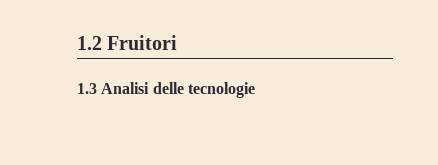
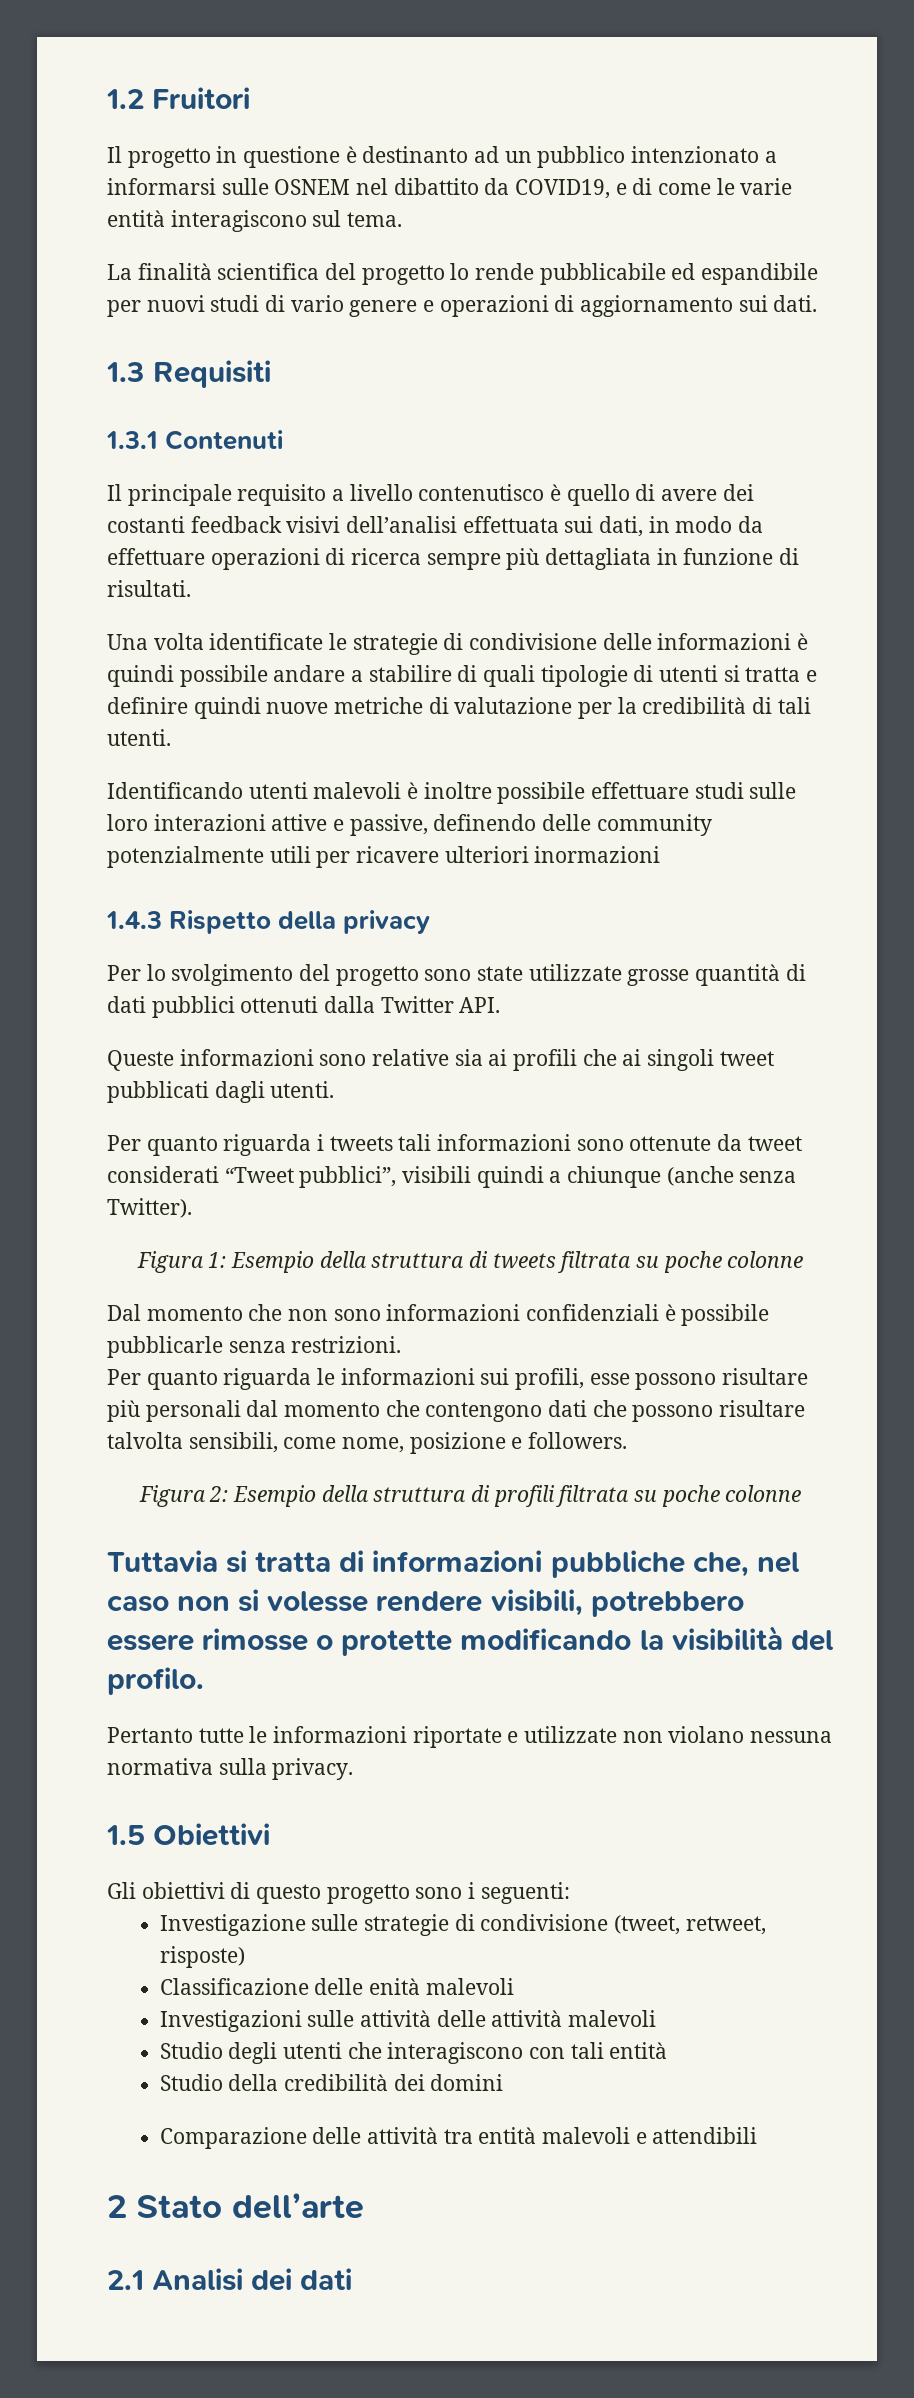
[77,82,255,98] 1.3 Analisi delle tecnologie -> [107,146,777,168] [107,178,793,199] [107,210,403,232] [107,263,819,285] [107,295,818,317] [106,360,272,388] [106,430,284,450] [107,484,754,506] [107,516,764,537] [107,548,800,570] [107,580,191,597] [107,633,809,655] [107,665,818,687] [107,697,811,719] [107,729,171,746] [107,782,797,804] [107,814,712,836] [107,846,661,868] [106,910,431,934] [107,964,806,986] [107,996,501,1018] [107,1049,774,1071] [107,1081,335,1103] [107,1134,802,1156] [107,1166,797,1188] [107,1198,192,1218] [136,1251,804,1273] [107,1304,770,1326] [107,1336,402,1358] [107,1368,809,1390] [107,1400,806,1422] [107,1432,628,1454] [138,1485,802,1507] [107,1550,799,1578] [107,1589,744,1617] [107,1625,833,1656] [107,1667,204,1695] [107,1726,833,1748] [107,1758,354,1780] [106,1823,271,1846] [107,1882,570,1904] [159,1914,766,1936] [159,1946,245,1968] [159,1978,514,1995] [159,2010,657,2032] [159,2042,668,2064] [159,2074,504,2091] [159,2127,758,2149] [107,2193,364,2219] [107,2268,353,2291] Il progetto in questione è destinanto ad un pubblico intenzionato a informarsi sulle OSNEM nel dibattito da COVID19, e di come le varie entità interagiscono sul tema. // La finalità scientifica del progetto lo rende pubblicabile ed espandibile per nuovi studi di vario genere e operazioni di aggiornamento sui dati. // 1.3 Requisiti // 1.3.1 Contenuti // Il principale requisito a livello contenutisco è quello di avere dei costanti feedback visivi dell’analisi effettuata sui dati, in modo da effettuare operazioni di ricerca sempre più dettagliata in funzione di risultati. // Una volta identificate le strategie di condivisione delle informazioni è quindi possibile andare a stabilire di quali tipologie di utenti si tratta e definire quindi nuove metriche di valutazione per la credibilità di tali utenti. // Identificando utenti malevoli è inoltre possibile effettuare studi sulle loro interazioni attive e passive, definendo delle community potenzialmente utili per ricavere ulteriori inormazioni // 1.4.3 Rispetto della privacy // Per lo svolgimento del progetto sono state utilizzate grosse quantità di dati pubblici ottenuti dalla Twitter API. // Queste informazioni sono relative sia ai profili che ai singoli tweet pubblicati dagli utenti. // Per quanto riguarda i tweets tali informazioni sono ottenute da tweet considerati “Tweet pubblici”, visibili quindi a chiunque (anche senza Twitter). // Figura 1: Esempio della struttura di tweets filtrata su poche colonne // Dal momento che non sono informazioni confidenziali è possibile pubblicarle senza restrizioni. // Per quanto riguarda le informazioni sui profili, esse possono risultare più personali dal momento che contengono dati che possono risultare talvolta sensibili, come nome, posizione e followers. // Figura 2: Esempio della struttura di profili filtrata su poche colonne // Tuttavia si tratta di informazioni pubbliche che, nel caso non si volesse rendere visibili, potrebbero essere rimosse o protette modificando la visibilità del profilo. // Pertanto tutte le informazioni riportate e utilizzate non violano nessuna normativa sulla privacy. // 1.5 Obiettivi // Gli obiettivi di questo progetto sono i seguenti: // Investigazione sulle strategie di condivisione (tweet, retweet, risposte) // Classificazione delle enità malevoli // Investigazioni sulle attività delle attività malevoli // Studio degli utenti che interagiscono con tali entità // Studio della credibilità dei domini // Comparazione delle attività tra entità malevoli e attendibili // 2 Stato dell’arte // 2.1 Analisi dei dati

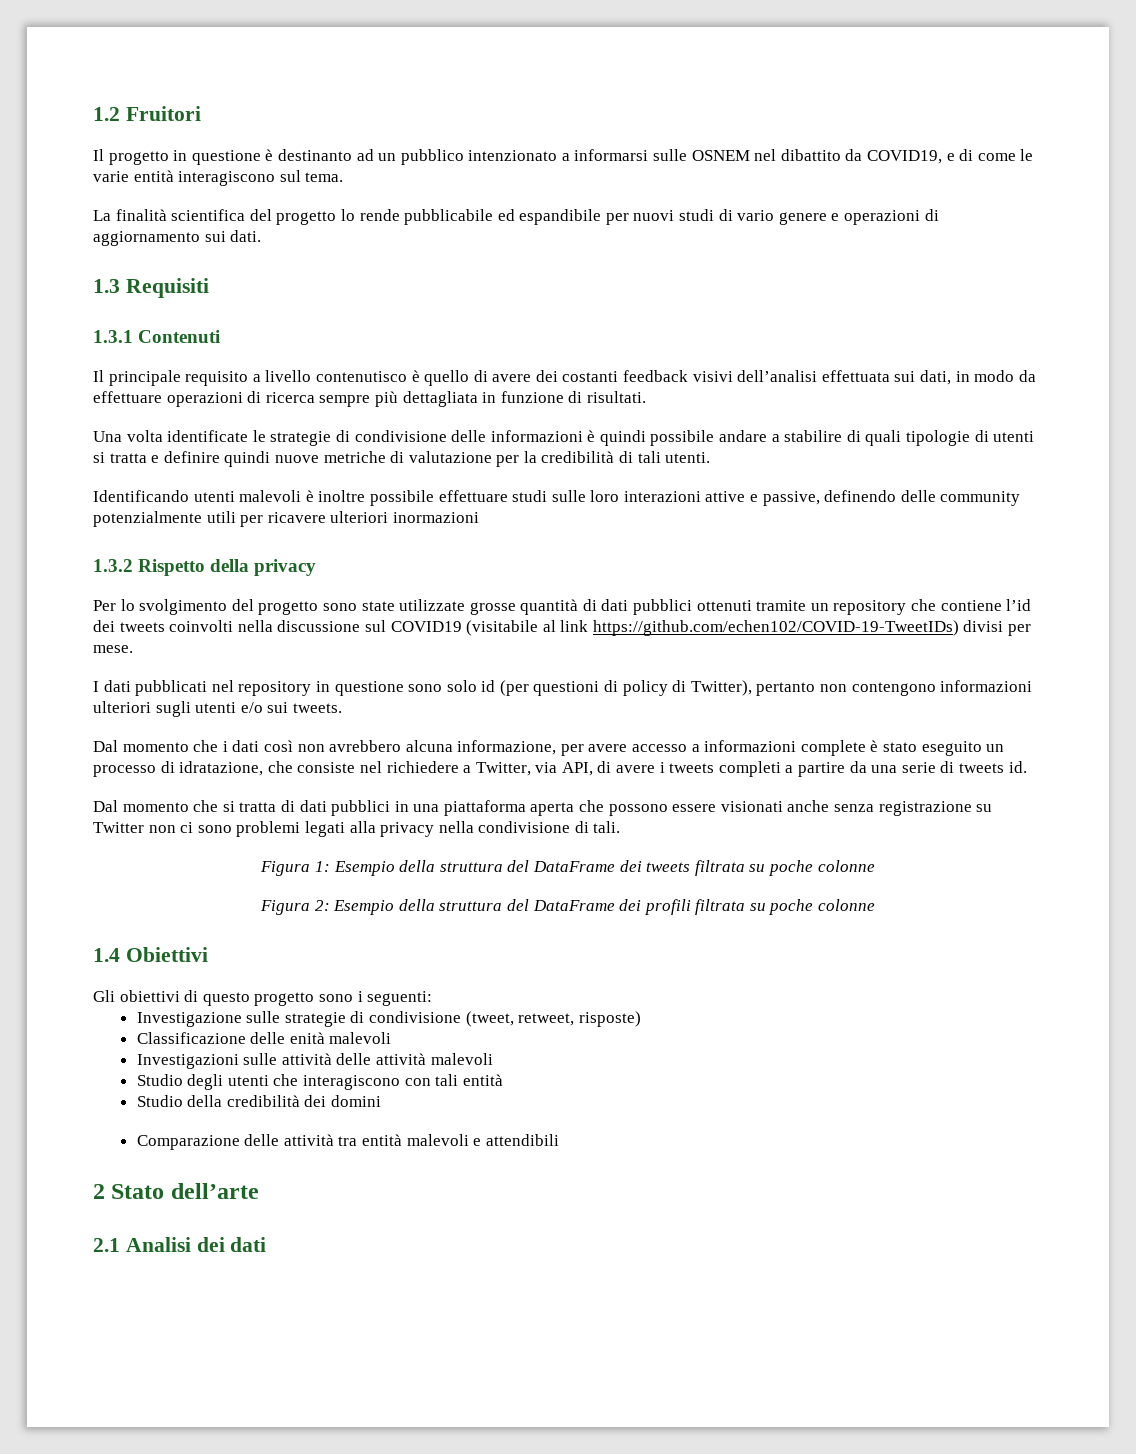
[106,911,162,929] 1.4.3 -> [93,559,133,572] 1.3.2
[324,996,501,1013] [107,1049,774,1071] [107,1081,335,1103] [107,1134,802,1156] [107,1166,797,1188] [107,1198,192,1218] dalla Twitter API. // Queste informazioni sono relative sia ai profili che ai singoli tweet pubblicati dagli utenti. // Per quanto riguarda i tweets tali informazioni sono ottenute da tweet considerati “Tweet pubblici”, visibili quindi a chiunque (anche senza Twitter). -> [756,599,1032,615] [93,620,1032,636] [93,645,133,653] [93,680,1033,696] [93,701,342,717] [93,740,1005,756] [93,761,1027,777] [93,800,993,816] [93,821,621,837] tramite un repository che contiene l’id dei tweets coinvolti nella discussione sul COVID19 (visitabile al link https://github.com/echen102/COVID-19-TweetIDs) divisi per mese. // I dati pubblicati nel repository in questione sono solo id (per questioni di policy di Twitter), pertanto non contengono informazioni ulteriori sugli utenti e/o sui tweets. // Dal momento che i dati così non avrebbero alcuna informazione, per avere accesso a informazioni complete è stato eseguito un processo di idratazione, che consiste nel richiedere a Twitter, via API, di avere i tweets completi a partire da una serie di tweets id. // Dal momento che si tratta di dati pubblici in una piattaforma aperta che possono essere visionati anche senza registrazione su Twitter non ci sono problemi legati alla privacy nella condivisione di tali.
[469,1251,488,1268] di -> [507,860,642,872] del DataFrame dei
[107,1304,770,1326] [107,1336,402,1358] [107,1368,809,1390] [107,1400,806,1422] [107,1432,628,1454] // Dal momento che non sono informazioni confidenziali è possibile pubblicarle senza restrizioni. // Per quanto riguarda le informazioni sui profili, esse possono risultare più personali dal momento che contengono dati che possono risultare talvolta sensibili, come nome, posizione e followers. -> (875, 866) none
[471,1485,490,1502] di -> [506,899,642,911] del DataFrame dei
[107,1550,799,1578] [107,1589,744,1617] [107,1625,833,1656] [107,1667,204,1695] [107,1726,833,1748] [107,1758,354,1780] [106,1825,145,1845] Tuttavia si tratta di informazioni pubbliche che, nel caso non si volesse rendere visibili, potrebbero essere rimosse o protette modificando la visibilità del profilo. // Pertanto tutte le informazioni riportate e utilizzate non violano nessuna normativa sulla privacy. // 1.5 -> [93,948,120,962] 1.4

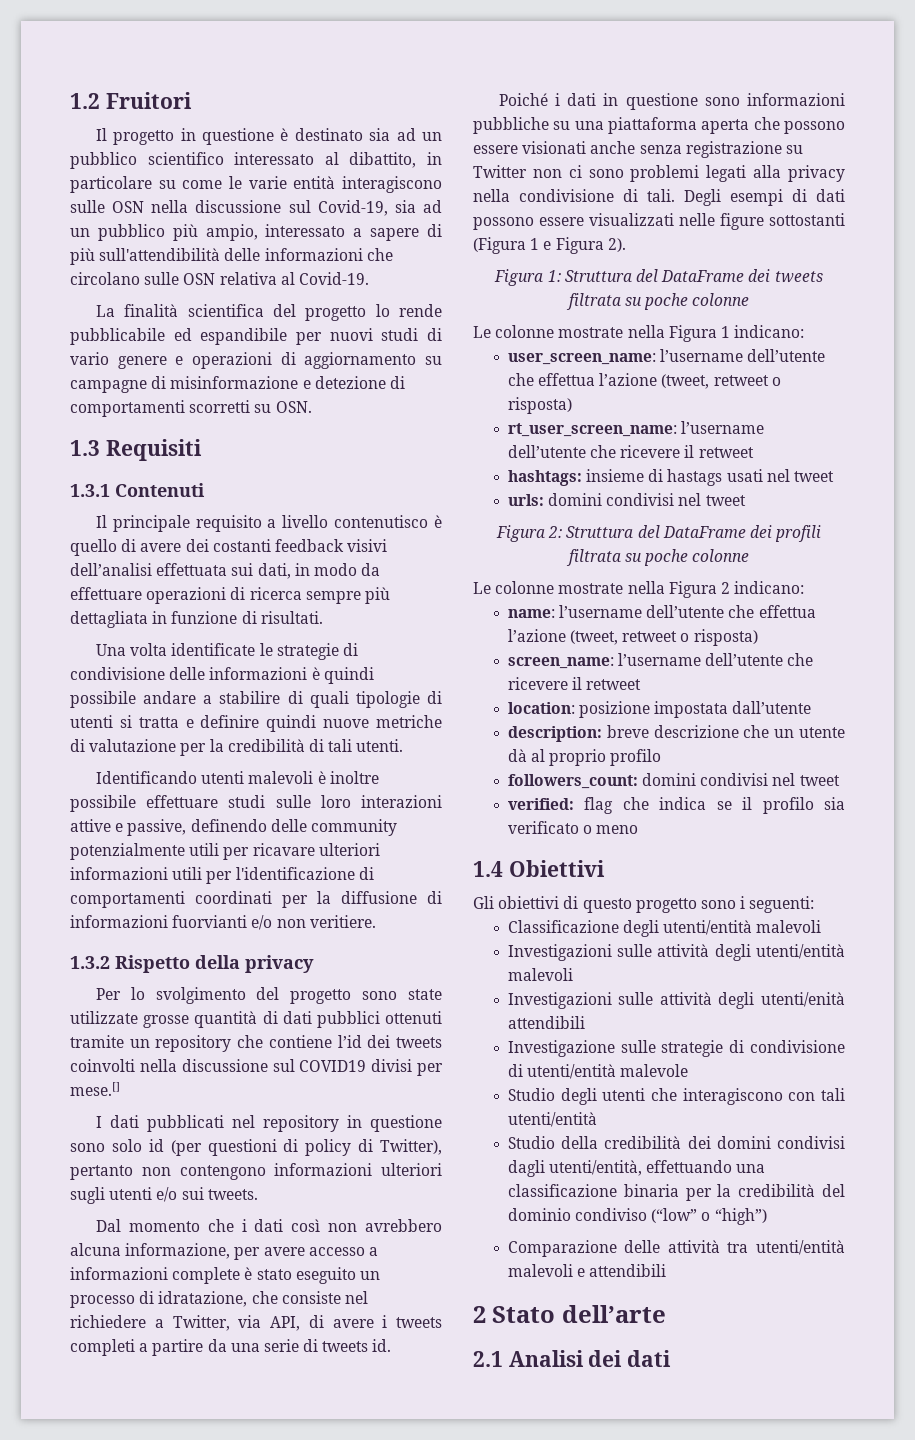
[277,149,974,165] destinanto ad un pubblico intenzionato a informarsi sulle OSNEM nel dibattito da COVID19, e di -> [294,128,442,141] [70,152,442,169] [70,176,176,193] destinato sia ad un pubblico scientifico interessato al dibattito, in particolare su
[279,170,344,182] sul tema. -> [70,200,442,216] [70,224,442,241] [70,248,393,265] [70,272,369,285] sulle OSN nella discussione sul Covid-19, sia ad un pubblico più ampio, interessato a sapere di più sull'attendibilità delle informazioni che circolano sulle OSN relativa al Covid-19.
[204,230,262,242] sui dati. -> [424,356,442,365] [70,376,405,393] [70,400,312,417] su campagne di misinformazione e detezione di comportamenti scorretti su OSN.
[267,511,479,523] ricavere ulteriori inormazioni -> [252,843,380,856] [70,867,374,884] [70,891,442,908] [70,915,376,930] ricavare ulteriori informazioni utili per l'identificazione di comportamenti coordinati per la diffusione di informazioni fuorvianti e/o non veritiere.
[466,620,959,636] (visitabile al link https://github.com/echen102/COVID-19-TweetIDs) -> (367, 1066) none
[93,645,133,653] mese. -> [70,1082,120,1096] mese.[]
[93,800,409,816] Dal momento che si tratta di dati pubblici in -> [498,93,845,110] [473,117,571,134] Poiché i dati in questione sono informazioni pubbliche su
(621, 827) none -> [684,189,845,206] [473,213,845,230] [473,237,626,254] Degli esempi di dati possono essere visualizzati nelle figure sottostanti (Figura 1 e Figura 2).
[333,860,503,876] Esempio della struttura -> [564,270,632,282] Struttura
(875, 866) none -> [473,325,805,342] [507,349,826,365] [507,373,781,389] [507,397,572,414] [507,421,765,437] [507,445,754,458] [507,469,835,486] [507,493,746,506] // Le colonne mostrate nella Figura 1 indicano: // user_screen_name: l’username dell’utente che effettua l’azione (tweet, retweet o risposta) // rt_user_screen_name: l’username dell’utente che ricevere il retweet // hashtags: insieme di hastags usati nel tweet // urls: domini condivisi nel tweet
[333,899,503,915] Esempio della struttura -> [566,526,634,538] Struttura
(876, 905) none -> [473,581,805,598] [507,605,816,618] [507,629,758,646] [507,653,814,669] [507,677,642,690] [507,701,812,718] [507,725,845,742] [507,749,662,766] [507,773,840,789] [507,797,845,814] [507,821,639,834] // Le colonne mostrate nella Figura 2 indicano: // name: l’username dell’utente che effettua l’azione (tweet, retweet o risposta) // screen_name: l’username dell’utente che ricevere il retweet // location: posizione impostata dall’utente // description: breve descrizione che un utente dà al proprio profilo // followers_count: domini condivisi nel tweet // verified: flag che indica se il profilo sia verificato o meno
(433, 998) none -> [507,920,822,937] [507,944,845,961] [507,968,573,981] [507,992,845,1009] [507,1016,585,1029] // Classificazione degli utenti/entità malevoli // Investigazioni sulle attività degli utenti/entità malevoli // Investigazioni sulle attività degli utenti/enità attendibili
[465,1011,641,1027] [136,1032,392,1044] [136,1053,493,1069] (tweet, retweet, risposte) // Classificazione delle enità malevoli // Investigazioni sulle attività delle attività malevoli -> [507,1064,689,1079] di utenti/entità malevole
[462,1074,503,1086] entità -> [507,1112,597,1127] utenti/entità
(382, 1101) none -> [777,1136,845,1149] [507,1160,766,1177] [507,1184,845,1201] [507,1208,767,1225] condivisi dagli utenti/entità, effettuando una classificazione binaria per la credibilità del dominio condiviso (“low” o “high”)
[362,1134,403,1146] entità -> [756,1240,845,1255] utenti/entità

